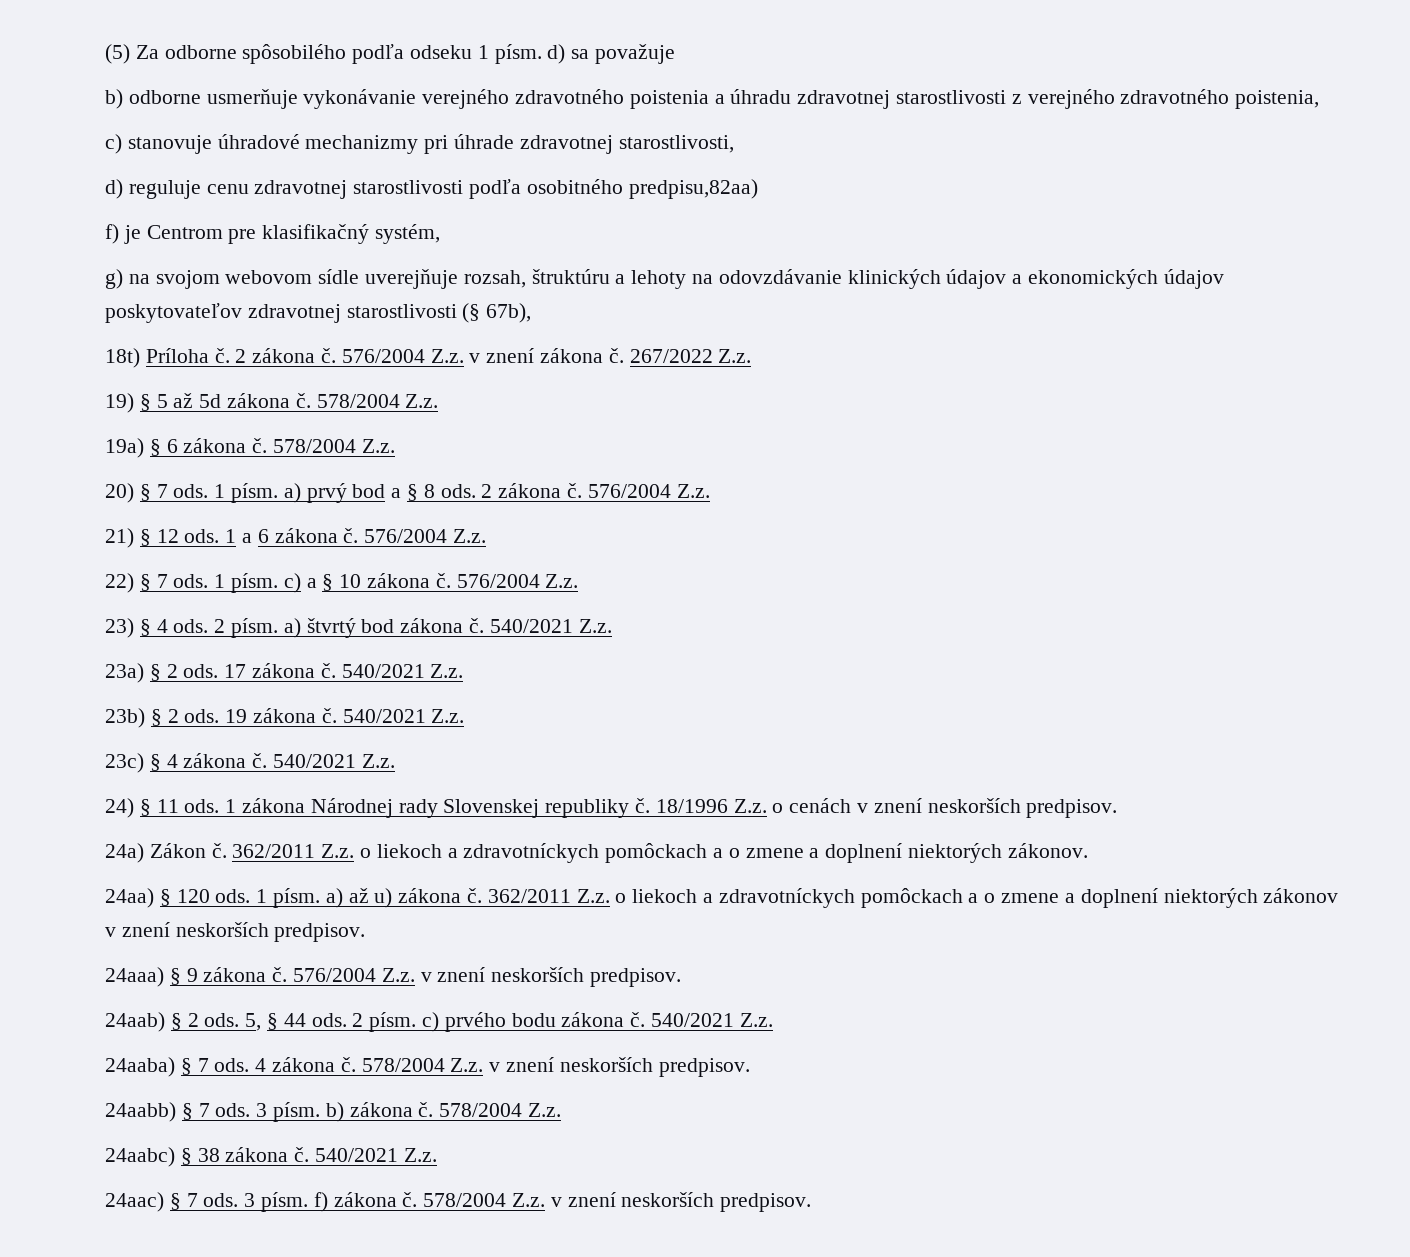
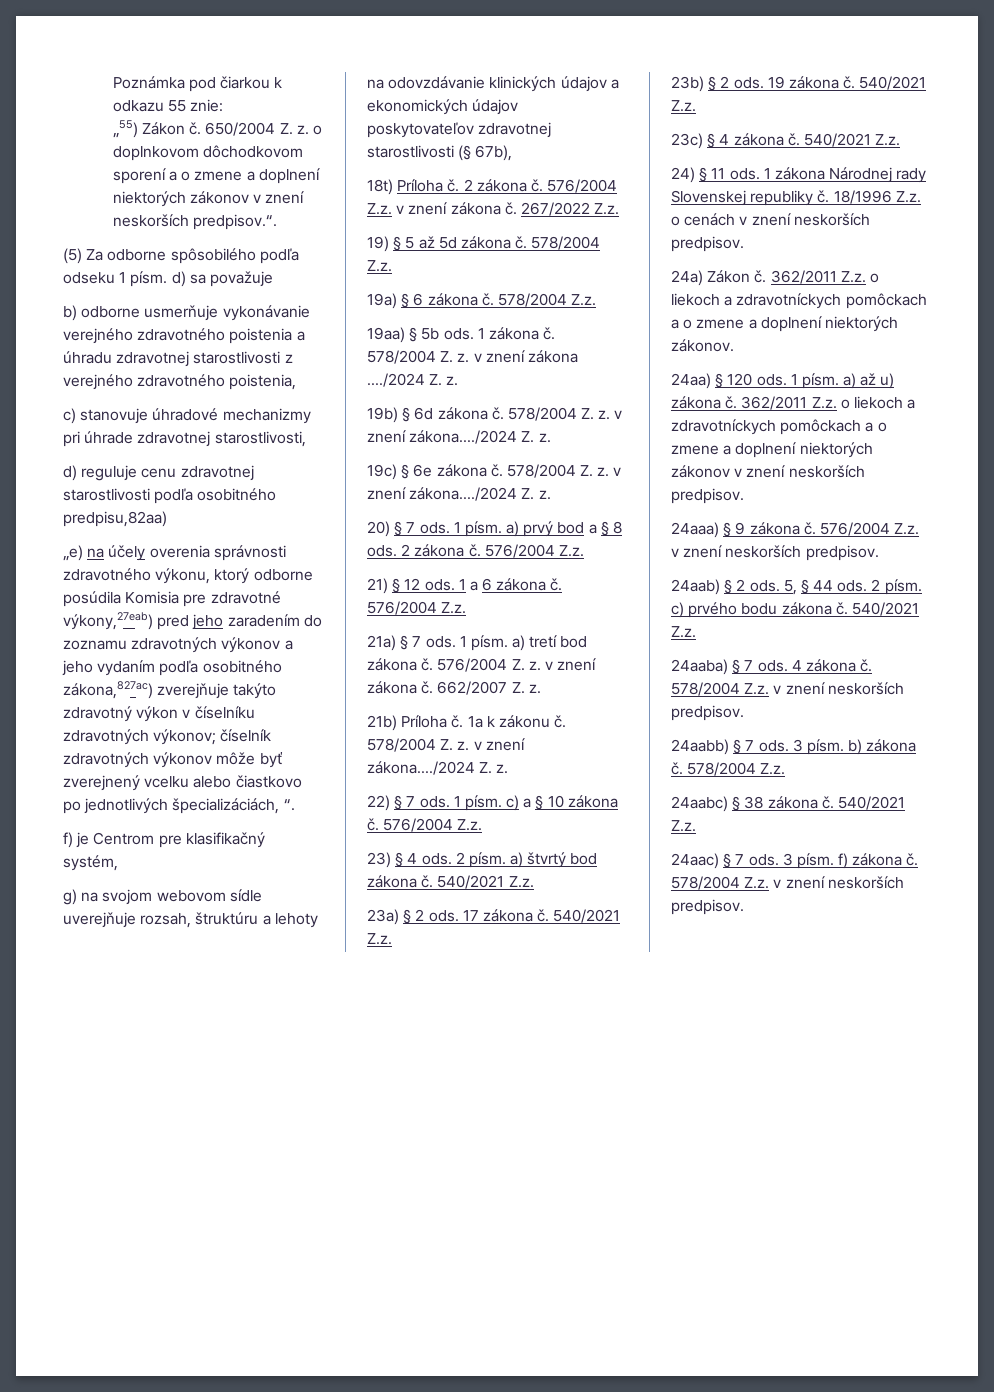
(105, 54) none -> [112,76,283,92] [112,99,224,112] [112,120,322,138] [112,145,303,161] [112,168,320,184] [112,191,305,207] [112,214,277,230] Poznámka pod čiarkou k odkazu 55 znie: // „55) Zákon č. 650/2004 Z. z. o doplnkovom dôchodkovom sporení a o zmene a doplnení niektorých zákonov v znení neskorších predpisov.“. //
(758, 189) none -> [63,545,286,561] [63,568,313,584] [63,591,281,607] [63,612,322,630] [63,637,293,653] [62,660,282,676] [63,681,277,699] [63,706,255,722] [63,729,272,745] [63,752,283,768] [63,775,302,791] [63,798,295,814] // „e) na účely overenia správnosti zdravotného výkonu, ktorý odborne posúdila Komisia pre zdravotné výkony,27eab) pred jeho zaradením do zoznamu zdravotných výkonov a jeho vydaním podľa osobitného zákona,827ac) zverejňuje takýto zdravotný výkon v číselníku zdravotných výkonov; číselník zdravotných výkonov môže byť zverejnený vcelku alebo čiastkovo po jednotlivých špecializáciách, “.
(395, 446) none -> [367,327,556,343] [367,350,578,364] [367,373,459,387] [367,407,623,423] [367,430,551,444] [367,464,622,480] [367,487,551,501] // 19aa) § 5b ods. 1 zákona č. 578/2004 Z. z. v znení zákona ..../2024 Z. z. // 19b) § 6d zákona č. 578/2004 Z. z. v znení zákona..../2024 Z. z. // 19c) § 6e zákona č. 578/2004 Z. z. v znení zákona..../2024 Z. z.
(487, 536) none -> [367,635,588,651] [367,658,597,672] [367,681,541,695] [367,715,567,731] [367,738,525,752] [367,761,509,775] // 21a) § 7 ods. 1 písm. a) tretí bod zákona č. 576/2004 Z. z. v znení zákona č. 662/2007 Z. z. // 21b) Príloha č. 1a k zákonu č. 578/2004 Z. z. v znení zákona..../2024 Z. z.

